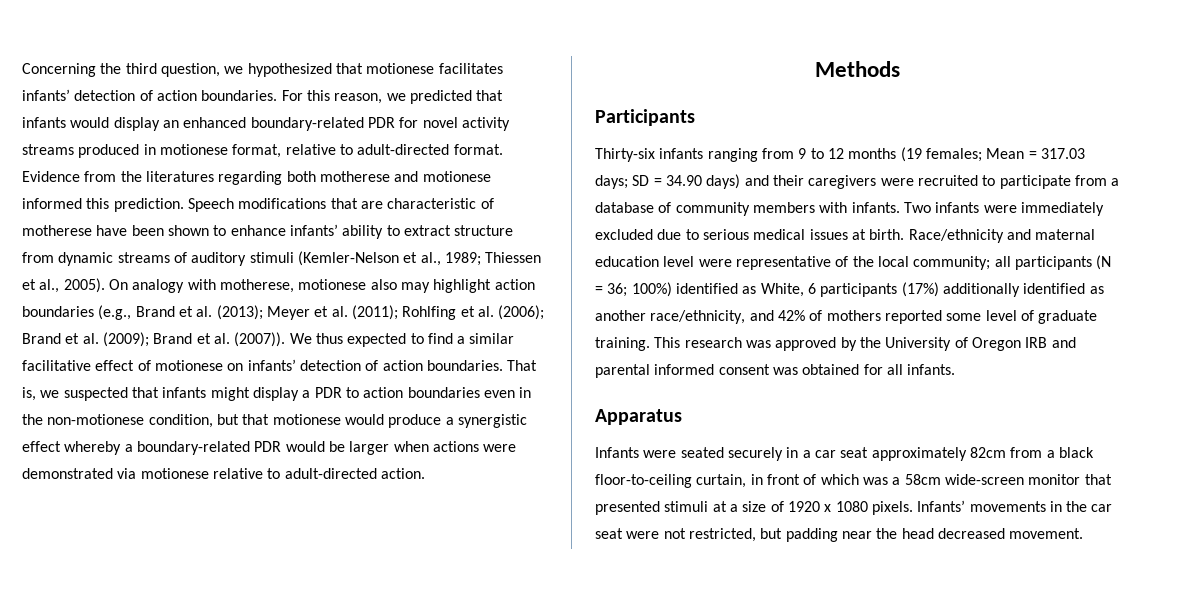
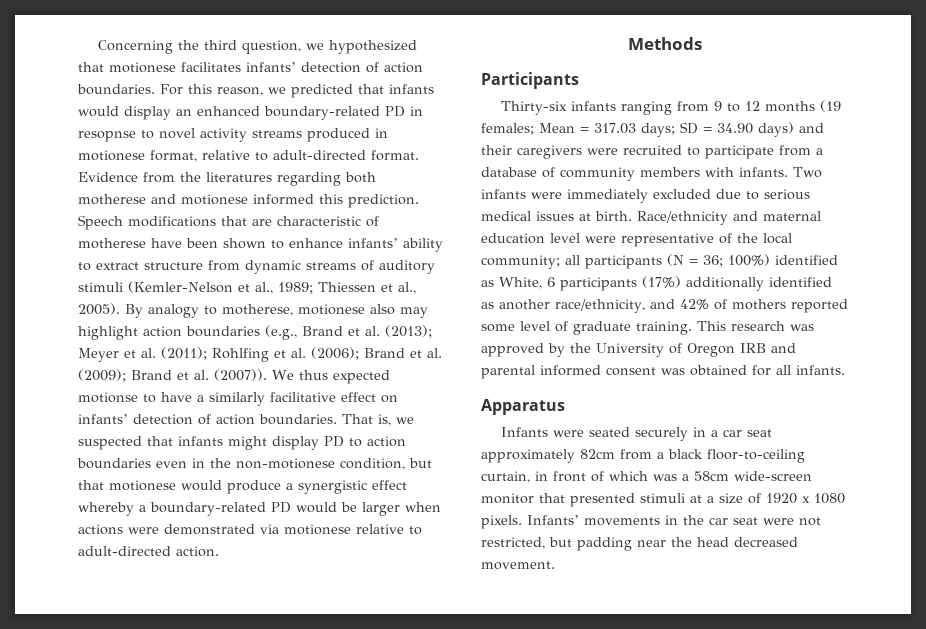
[367,117,419,128] PDR for -> [385,106,423,117] [78,130,154,142] PD in resopnse to
[108,279,216,293] On analogy with -> [125,304,217,318] By analogy to
[410,333,515,344] [22,360,223,371] to find a similar facilitative effect of motionese -> [78,392,376,406] motionse to have a similarly facilitative effect
[302,387,342,398] a PDR -> [324,436,344,447] PD
[254,441,282,452] PDR -> [271,502,291,513] PD

